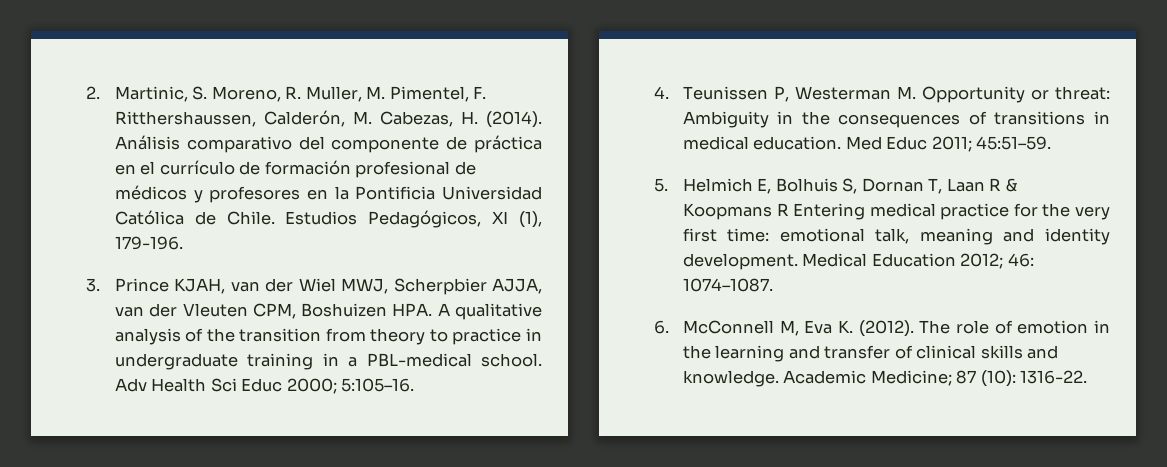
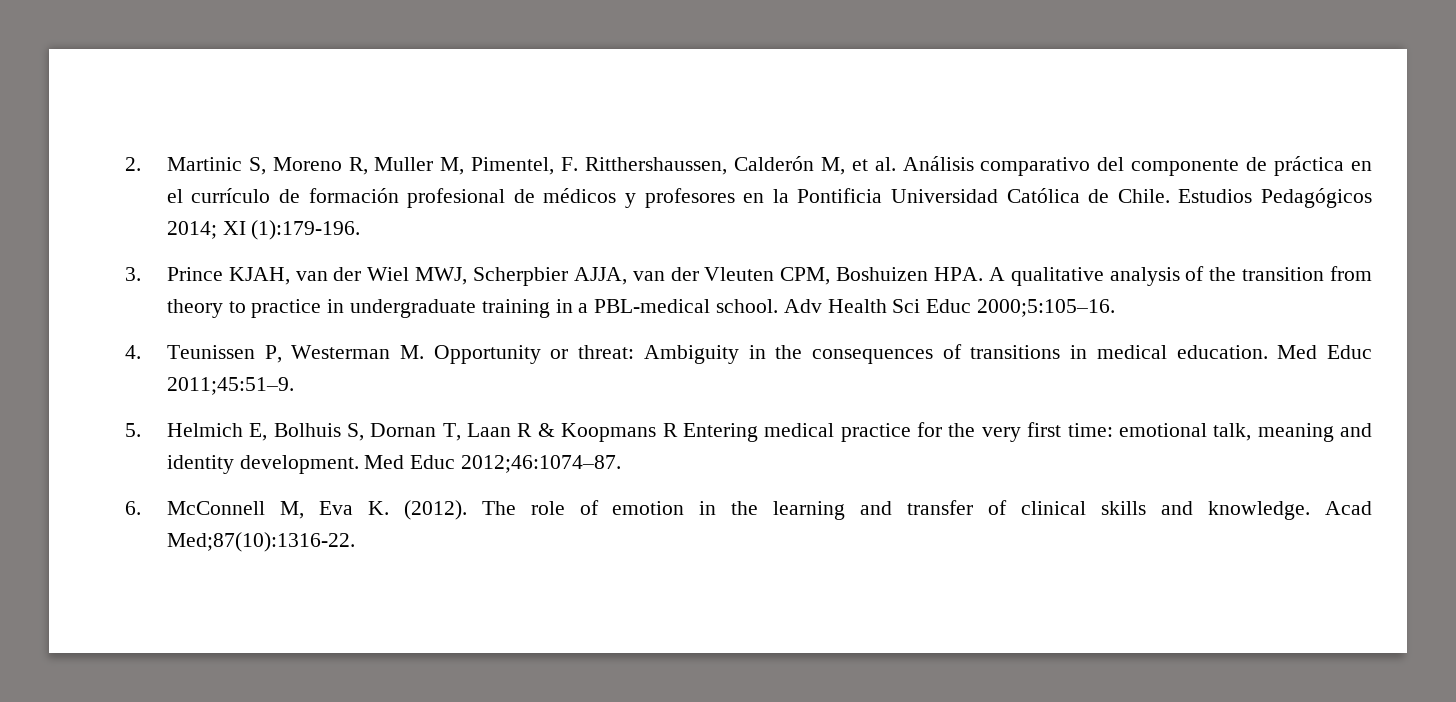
[114,86,487,102] [114,110,542,128] Martinic, S. Moreno, R. Muller, M. Pimentel, F. Ritthershaussen, Calderón, M. Cabezas, H. (2014). -> [166,156,896,175] Martinic S, Moreno R, Muller M, Pimentel, F. Ritthershaussen, Calderón M, et al.
[368,210,542,228] [114,236,183,250] Pedagógicos, XI (1), 179-196. -> [1261,188,1373,208] [166,220,361,240] Pedagógicos 2014; XI (1):179-196.
[286,378,415,394] 2000; 5:105–16. -> [977,299,1116,317] 2000;5:105–16.
[931,136,1052,152] 2011; 45:51–59. -> [166,377,294,395] 2011;45:51–9.
[802,253,1034,269] [682,278,773,292] Medical Education 2012; 46: 1074–1087. -> [364,455,622,473] Med Educ 2012;46:1074–87.
[783,370,1088,387] Academic Medicine; 87 (10): 1316-22. -> [1325,501,1372,515] [166,532,355,552] Acad Med;87(10):1316-22.

